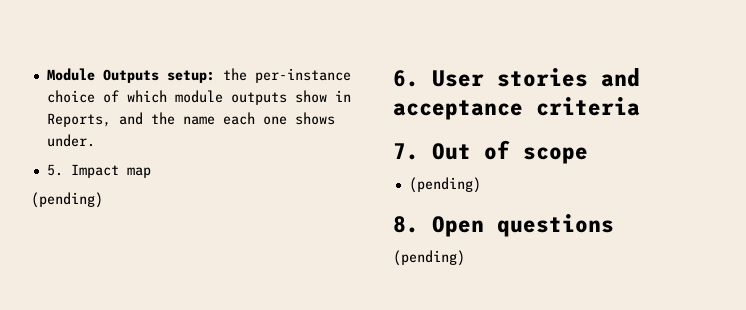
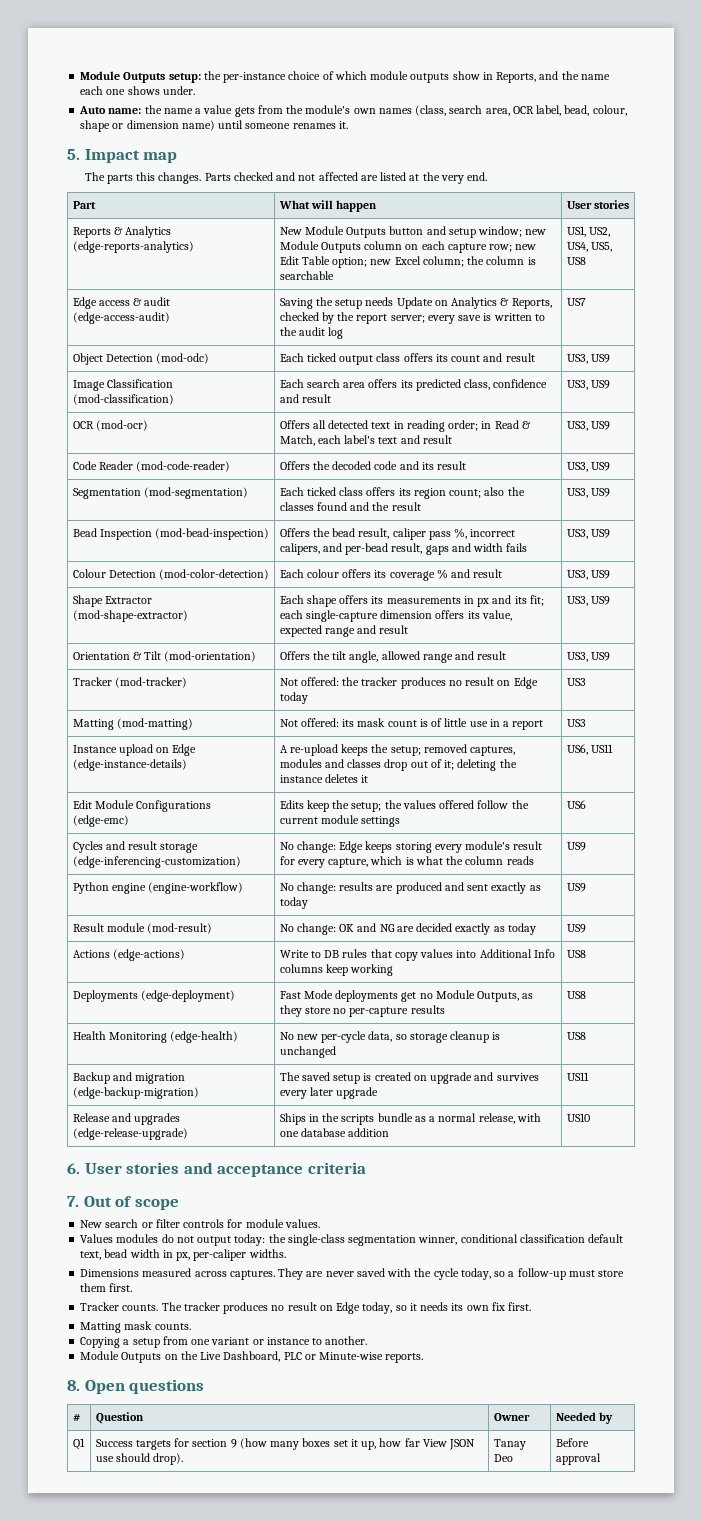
[46,164,151,178] [31,192,103,208] 5. Impact map // (pending) -> [79,105,627,117] [80,120,348,132] [67,149,178,163] [84,172,488,184] [72,201,96,209] [278,200,378,212] [566,200,629,209] [72,226,172,238] [72,241,194,253] [279,226,547,238] [279,241,537,253] [279,256,536,268] [279,271,334,280] [566,226,610,237] [566,242,612,252] [566,257,586,265] [72,297,171,309] [72,312,170,324] [279,297,552,309] [279,312,545,324] [279,327,344,339] [566,298,586,306] [72,353,210,365] [279,353,535,365] [566,354,610,364] [72,379,173,391] [72,394,174,405] [279,379,548,391] [279,394,331,403] [566,380,610,390] [72,420,148,431] [279,420,531,432] [279,435,452,446] [566,421,610,431] [72,461,231,472] [279,461,467,470] [566,462,610,472] [72,487,248,499] [279,487,525,499] [279,502,421,511] [566,488,610,498] [72,528,270,540] [279,528,516,540] [279,543,528,555] [566,529,610,539] [72,569,270,580] [279,569,503,581] [566,570,610,580] [72,595,152,607] [72,610,188,622] [279,595,544,607] [279,610,512,622] [279,625,409,637] [566,596,610,606] [72,651,257,662] [279,651,507,663] [566,652,610,662] [72,677,187,688] [279,677,538,689] [279,692,308,704] [566,678,586,686] [72,718,193,730] [279,718,544,730] [566,719,586,727] [72,744,197,756] [72,759,187,771] [279,744,516,756] [279,759,517,771] [279,774,369,783] [566,744,613,755] [72,800,212,812] [72,815,129,827] [279,800,529,812] [279,815,401,827] [566,800,586,809] [72,841,199,853] [72,856,241,868] [279,841,543,853] [279,856,534,868] [566,842,586,851] [72,882,244,894] [279,882,541,894] [279,897,308,909] [566,883,586,892] [72,923,213,934] [279,923,536,935] [566,924,586,933] [72,949,185,961] [279,949,555,961] [279,964,394,976] [566,950,586,958] [72,990,235,1002] [279,990,534,1002] [279,1005,445,1017] [566,991,586,999] [72,1031,239,1043] [279,1031,501,1043] [279,1046,336,1058] [566,1032,586,1040] [72,1072,186,1084] [72,1087,199,1099] [279,1072,539,1084] [279,1087,379,1099] [566,1072,589,1081] [72,1113,181,1125] [72,1128,188,1140] [279,1113,541,1125] [279,1128,390,1137] [566,1113,590,1122] Auto name: the name a value gets from the module's own names (class, search area, OCR label, bead, colour, shape or dimension name) until someone renames it. // 5. Impact map // The parts this changes. Parts checked and not affected are listed at the very end. // Part | What will happen | User stories // Reports & Analytics (edge-reports-analytics) | New Module Outputs button and setup window; new Module Outputs column on each capture row; new Edit Table option; new Excel column; the column is searchable | US1, US2, US4, US5, US8 // Edge access & audit (edge-access-audit) | Saving the setup needs Update on Analytics & Reports, checked by the report server; every save is written to the audit log | US7 // Object Detection (mod-odc) | Each ticked output class offers its count and result | US3, US9 // Image Classification (mod-classification) | Each search area offers its predicted class, confidence and result | US3, US9 // OCR (mod-ocr) | Offers all detected text in reading order; in Read & Match, each label's text and result | US3, US9 // Code Reader (mod-code-reader) | Offers the decoded code and its result | US3, US9 // Segmentation (mod-segmentation) | Each ticked class offers its region count; also the classes found and the result | US3, US9 // Bead Inspection (mod-bead-inspection) | Offers the bead result, caliper pass %, incorrect calipers, and per-bead result, gaps and width fails | US3, US9 // Colour Detection (mod-color-detection) | Each colour offers its coverage % and result | US3, US9 // Shape Extractor (mod-shape-extractor) | Each shape offers its measurements in px and its fit; each single-capture dimension offers its value, expected range and result | US3, US9 // Orientation & Tilt (mod-orientation) | Offers the tilt angle, allowed range and result | US3, US9 // Tracker (mod-tracker) | Not offered: the tracker produces no result on Edge today | US3 // Matting (mod-matting) | Not offered: its mask count is of little use in a report | US3 // Instance upload on Edge (edge-instance-details) | A re-upload keeps the setup; removed captures, modules and classes drop out of it; deleting the instance deletes it | US6, US11 // Edit Module Configurations (edge-emc) | Edits keep the setup; the values offered follow the current module settings | US6 // Cycles and result storage (edge-inferencing-customization) | No change: Edge keeps storing every module's result for every capture, which is what the column reads | US9 // Python engine (engine-workflow) | No change: results are produced and sent exactly as today | US9 // Result module (mod-result) | No change: OK and NG are decided exactly as today | US9 // Actions (edge-actions) | Write to DB rules that copy values into Additional Info columns keep working | US8 // Deployments (edge-deployment) | Fast Mode deployments get no Module Outputs, as they store no per-capture results | US8 // Health Monitoring (edge-health) | No new per-cycle data, so storage cleanup is unchanged | US8 // Backup and migration (edge-backup-migration) | The saved setup is created on upgrade and survives every later upgrade | US11 // Release and upgrades (edge-release-upgrade) | Ships in the scripts bundle as a normal release, with one database addition | US10
[408,177,481,193] [393,214,614,237] [393,250,465,266] (pending) // 8. Open questions // (pending) -> [80,1219,320,1228] [80,1234,624,1246] [80,1249,286,1261] [80,1268,625,1280] [80,1283,133,1292] [80,1302,532,1314] [80,1321,191,1333] [80,1336,368,1348] [80,1351,424,1363] [67,1379,205,1394] [72,1414,81,1421] [95,1412,144,1424] [493,1413,530,1421] [555,1412,613,1424] [72,1438,85,1450] [95,1438,476,1450] [95,1453,184,1465] [493,1439,526,1450] [493,1454,513,1462] [555,1438,589,1447] [555,1453,601,1465] New search or filter controls for module values. // Values modules do not output today: the single-class segmentation winner, conditional classification default text, bead width in px, per-caliper widths. // Dimensions measured across captures. They are never saved with the cycle today, so a follow-up must store them first. // Tracker counts. The tracker produces no result on Edge today, so it needs its own fix first. // Matting mask counts. // Copying a setup from one variant or instance to another. // Module Outputs on the Live Dashboard, PLC or Minute-wise reports. // 8. Open questions // # | Question | Owner | Needed by // Q1 | Success targets for section 9 (how many boxes set it up, how far View JSON use should drop). | Tanay Deo | Before approval

